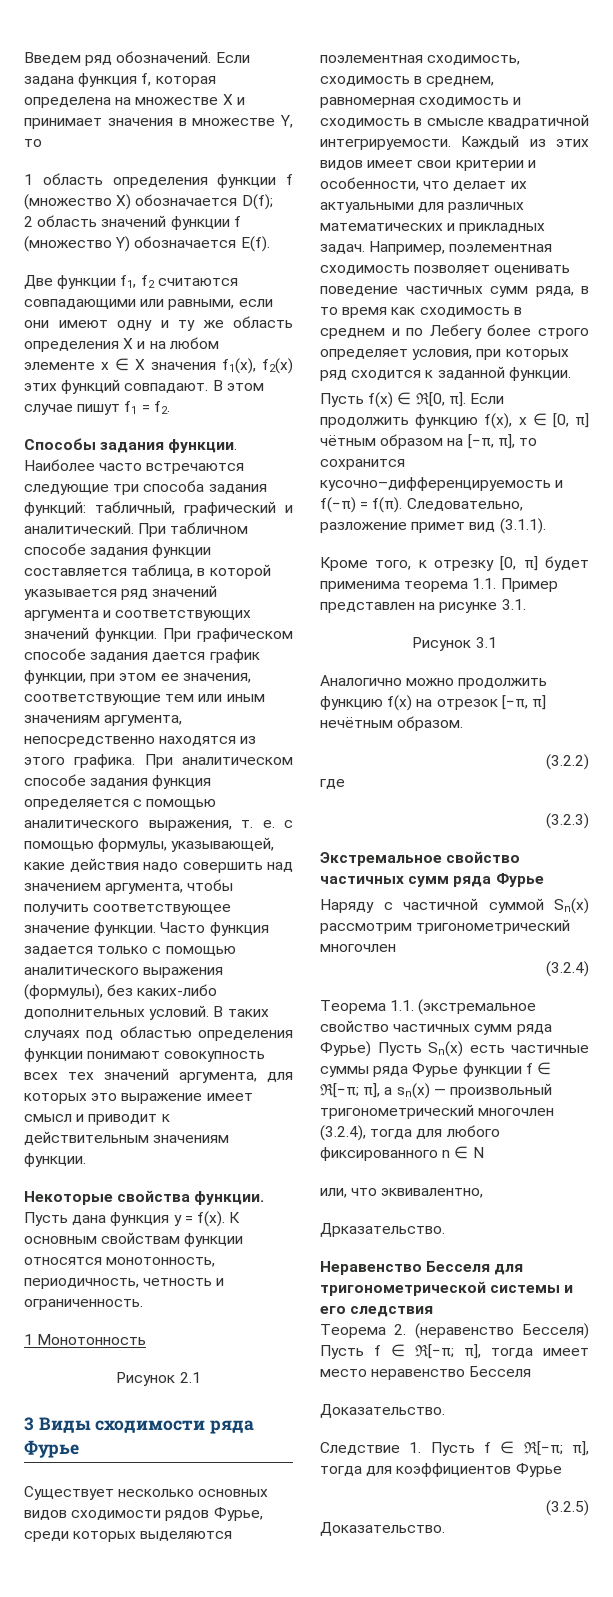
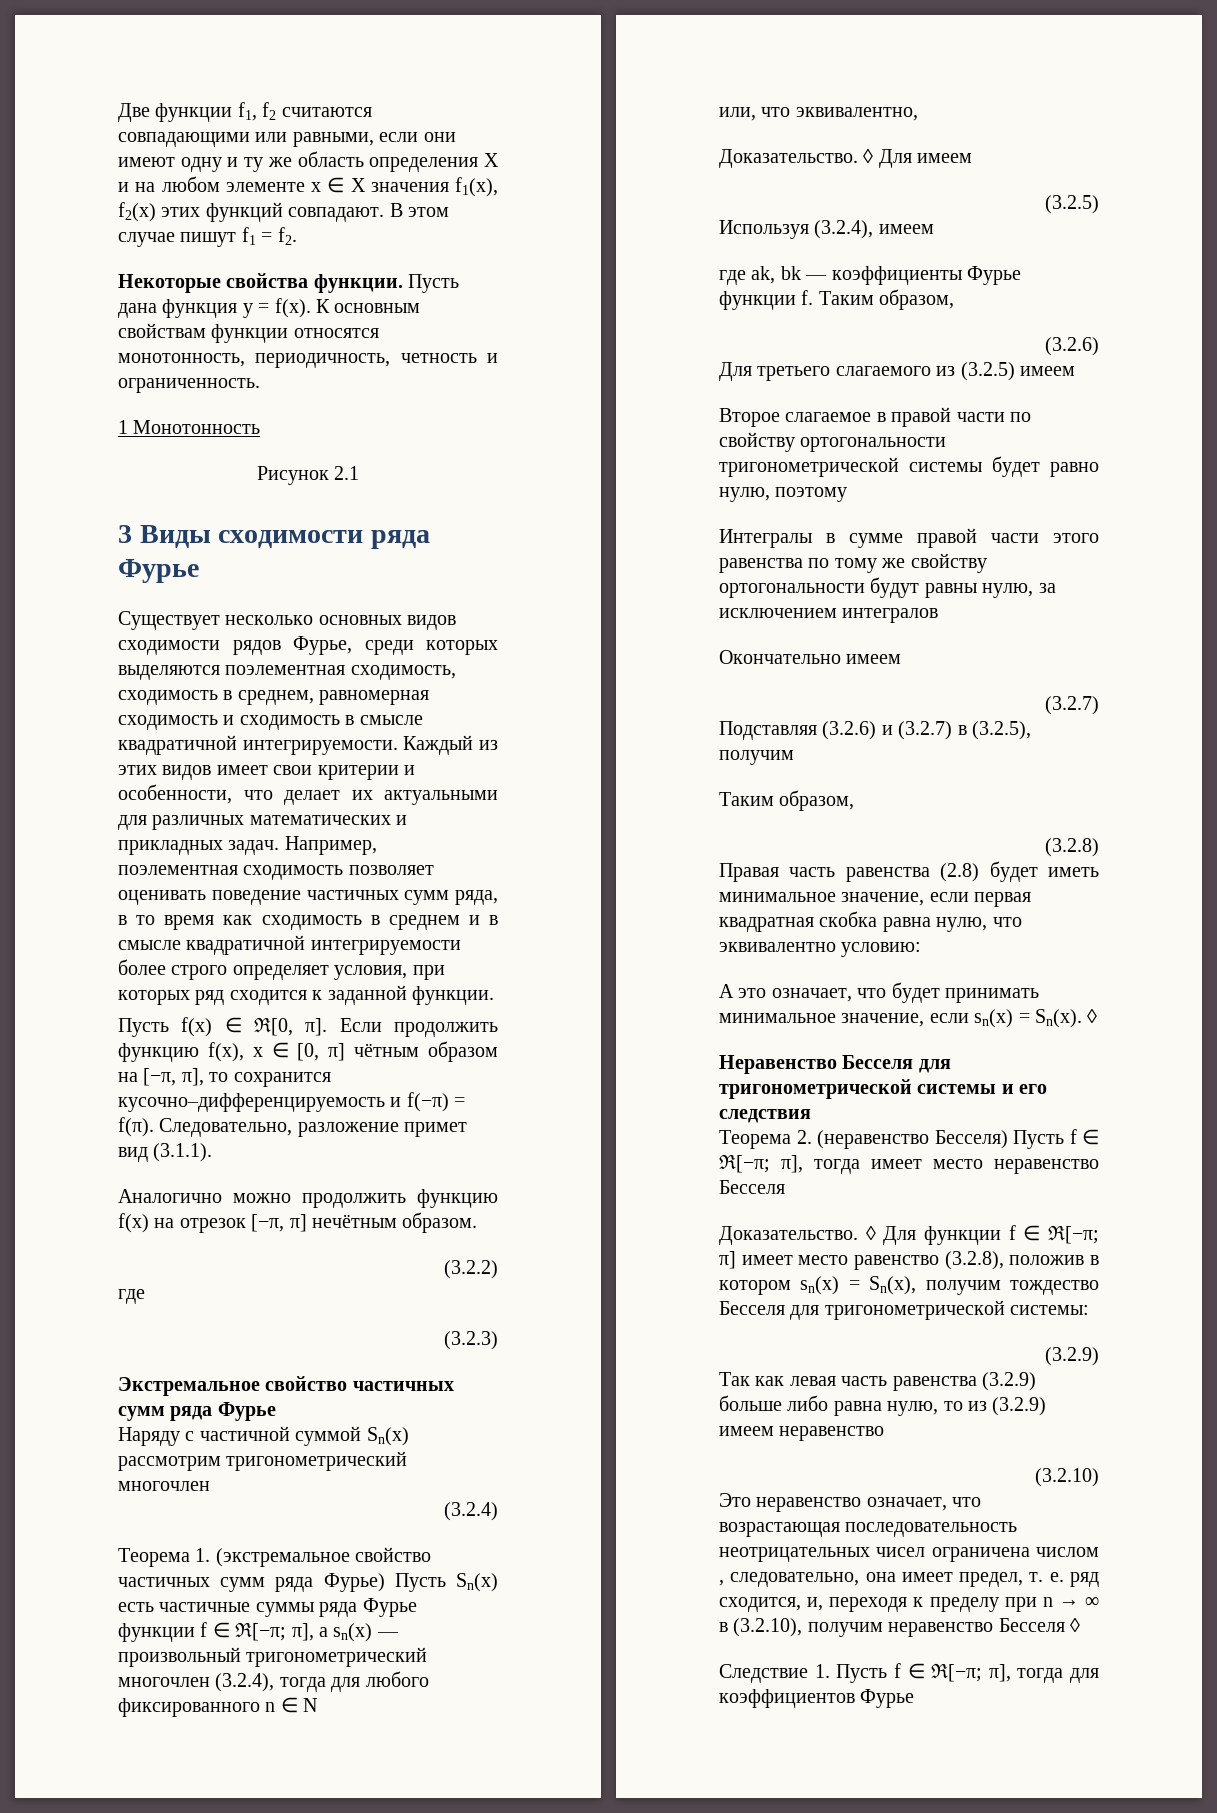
[24,51,250,66] [24,73,216,87] [24,94,245,108] [24,115,293,129] [24,139,42,147] [24,173,293,188] [24,194,273,210] [24,215,241,230] [24,236,270,252] Введем ряд обозначений. Если задана функция f, которая определена на множестве X и принимает значения в множестве Y, то // 1 область определения функции f (множество X) обозначается D(f); // 2 область значений функции f (множество Y) обозначается E(f). // -> (118, 112) none
[24,438,238,453] [24,459,245,474] [24,480,267,495] [24,501,293,516] [24,522,249,537] [24,543,212,558] [24,564,271,579] [24,585,218,600] [24,610,252,621] [24,627,293,642] [24,648,260,663] [24,670,251,684] [24,694,265,705] [24,715,183,726] [24,736,257,747] [24,754,293,768] [24,774,212,789] [24,799,217,810] [24,820,293,831] [24,837,275,852] [24,858,293,873] [24,879,234,894] [24,904,232,915] [24,922,269,936] [24,946,236,956] [24,967,224,978] [24,984,218,1000] [24,1005,269,1020] [24,1026,293,1041] [24,1048,266,1062] [24,1068,293,1083] [24,1093,253,1104] [24,1114,170,1125] [24,1131,230,1145] [24,1153,86,1167] // Способы задания функции. Наиболее часто встречаются следующие три способа задания функций: табличный, графический и аналитический. При табличном способе задания функции составляется таблица, в которой указывается ряд значений аргумента и соответствующих значений функции. При графическом способе задания дается график функции, при этом ее значения, соответствующие тем или иным значениям аргумента, непосредственно находятся из этого графика. При аналитическом способе задания функция определяется с помощью аналитического выражения, т. е. с помощью формулы, указывающей, какие действия надо совершить над значением аргумента, чтобы получить соответствующее значение функции. Часто функция задается только с помощью аналитического выражения (формулы), без каких-либо дополнительных условий. В таких случаях под областью определения функции понимают совокупность всех тех значений аргумента, для которых это выражение имеет смысл и приводит к действительным значениям функции. -> (297, 236) none
[406,324,482,339] по Лебегу -> [489,915,498,925] [118,935,461,955] в смысле квадратичной интегрируемости
[320,556,589,571] [320,578,558,592] [320,599,526,613] [412,637,497,651] // Кроме того, к отрезку [0, π] будет применима теорема 1.1. Пример представлен на рисунке 3.1. // Рисунок 3.1 -> (213, 1152) none
[390,1000,415,1011] 1.1. -> [195,1548,211,1562] 1.
[320,1223,445,1237] Дрказательство. -> [719,149,973,168] [1045,195,1099,214] [719,220,934,239] [719,266,1021,285] [719,289,955,310] [1045,337,1099,356] [719,362,1075,381] [719,407,1031,427] [719,432,947,452] [719,456,1099,477] [719,487,848,502] [719,528,1099,548] [719,553,987,573] [719,577,1056,598] [719,608,939,623] [719,650,902,664] [1045,696,1099,715] [719,721,1031,740] [719,750,794,765] [719,790,855,811] [1045,838,1099,857] [719,861,1099,882] [719,892,1032,907] [719,911,1022,932] [719,942,922,957] [719,982,1039,1003] [719,1009,1098,1028] Доказательство. ◊ Для имеем // (3.2.5) // Используя (3.2.4), имеем // где ak, bk — коэффициенты Фурье функции f. Таким образом, // (3.2.6) // Для третьего слагаемого из (3.2.5) имеем // Второе слагаемое в правой части по свойству ортогональности тригонометрической системы будет равно нулю, поэтому // Интегралы в сумме правой части этого равенства по тому же свойству ортогональности будут равны нулю, за исключением интегралов // Окончательно имеем // (3.2.7) // Подставляя (3.2.6) и (3.2.7) в (3.2.5), получим // Таким образом, // (3.2.8) // Правая часть равенства (2.8) будет иметь минимальное значение, если первая квадратная скобка равна нулю, что эквивалентно условию: // А это означает, что будет принимать минимальное значение, если sn(x) = Sn(x). ◊
(445, 1411) none -> [865,1225,1099,1245] [719,1251,1099,1270] [719,1276,1099,1295] [719,1300,1090,1320] [1045,1347,1099,1366] [719,1372,1036,1391] [719,1395,1047,1416] [719,1426,885,1441] [1035,1468,1099,1487] [719,1493,982,1512] [719,1522,1018,1537] [719,1547,1099,1562] [719,1572,1099,1587] [719,1597,1099,1612] [719,1618,1080,1637] ◊ Для функции f ∈ ℜ[−π; π] имеет место равенство (3.2.8), положив в котором sn(x) = Sn(x), получим тождество Бесселя для тригонометрической системы: // (3.2.9) // Так как левая часть равенства (3.2.9) больше либо равна нулю, то из (3.2.9) имеем неравенство // (3.2.10) // Это неравенство означает, что возрастающая последовательность неотрицательных чисел ограничена числом , следовательно, она имеет предел, т. е. ряд сходится, и, переходя к пределу при n → ∞ в (3.2.10), получим неравенство Бесселя ◊
[546,1500,589,1516] [320,1522,445,1536] // (3.2.5) // Доказательство. -> (915, 1698) none

